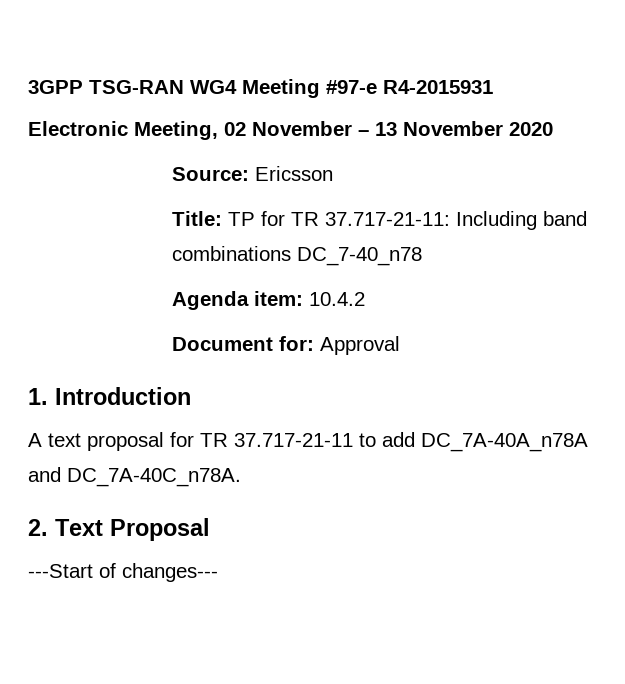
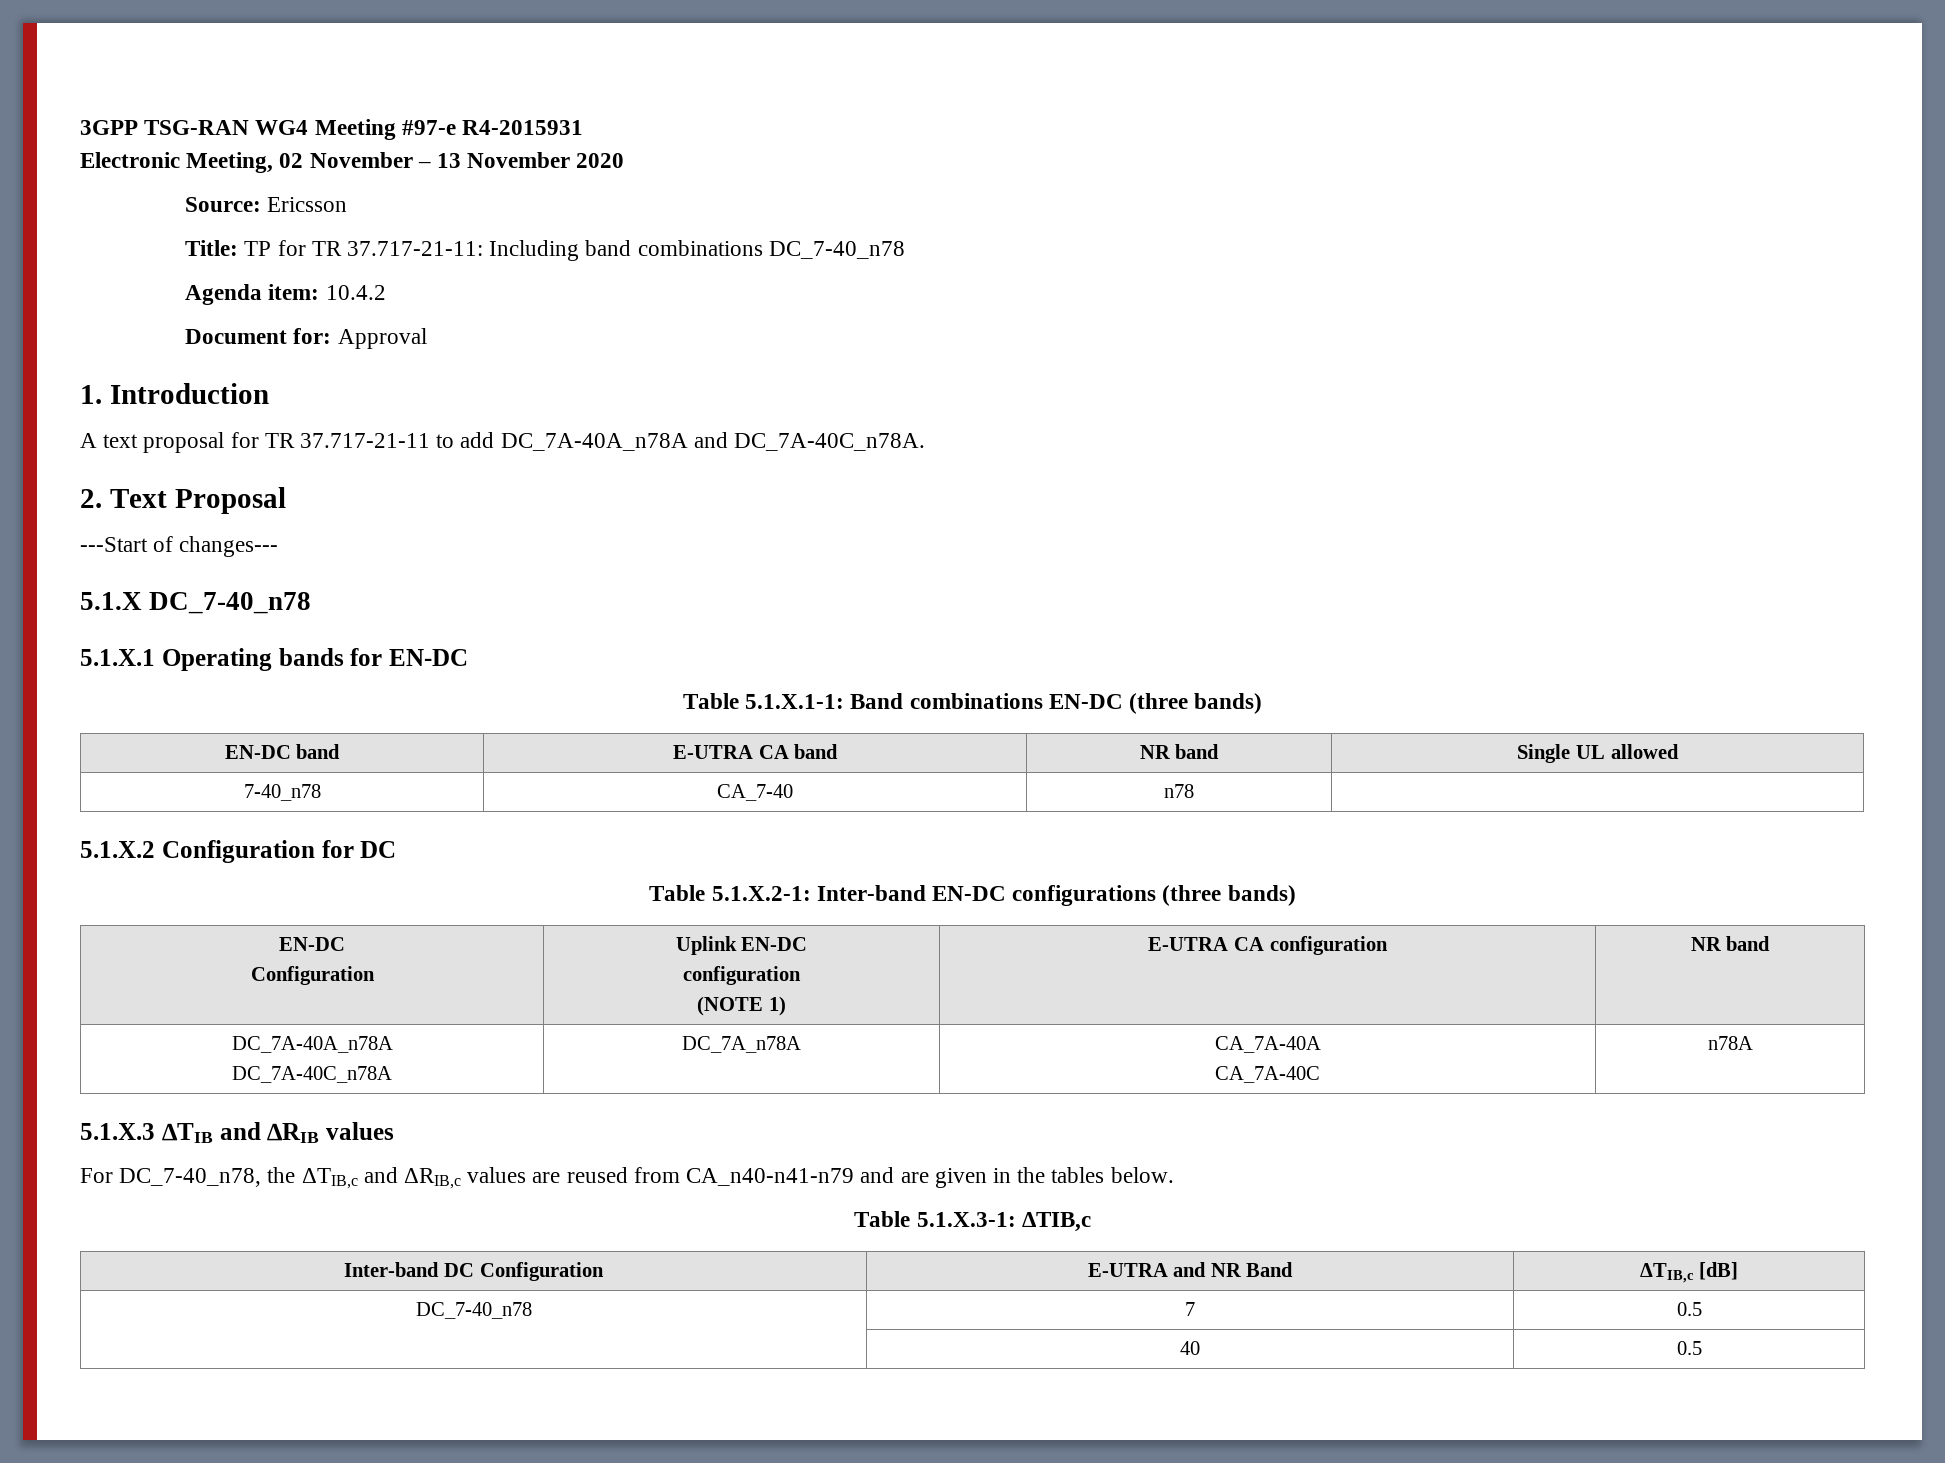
(218, 572) none -> [80,592,312,614] [80,648,468,671] [682,693,1263,714] [224,744,341,759] [672,744,839,759] [1139,744,1220,759] [1517,744,1679,763] [243,784,321,801] [717,784,793,801] [1164,784,1194,798] [80,840,397,863] [649,885,1296,906] [279,937,345,951] [250,966,375,985] [675,936,808,955] [683,966,801,985] [697,996,786,1016] [1148,936,1388,955] [1690,936,1771,951] [231,1036,393,1053] [232,1066,392,1083] [682,1036,801,1053] [1214,1036,1321,1053] [1215,1066,1320,1083] [1707,1036,1753,1050] [80,1122,394,1143] [80,1167,1174,1189] [854,1211,1091,1232] [344,1262,604,1281] [1087,1262,1294,1277] [1640,1262,1738,1283] [415,1302,532,1319] [1185,1302,1195,1316] [1676,1302,1702,1316] [1180,1341,1200,1355] [1676,1341,1702,1355] // 5.1.X DC_7-40_n78 // 5.1.X.1 Operating bands for EN-DC // Table 5.1.X.1-1: Band combinations EN-DC (three bands) // EN-DC band | E-UTRA CA band | NR band | Single UL allowed // 7-40_n78 | CA_7-40 | n78 | // 5.1.X.2 Configuration for DC // Table 5.1.X.2-1: Inter-band EN-DC configurations (three bands) // EN-DC // Configuration | Uplink EN-DC // configuration // (NOTE 1) | E-UTRA CA configuration | NR band // DC_7A-40A_n78A // DC_7A-40C_n78A | DC_7A_n78A | CA_7A-40A // CA_7A-40C | n78A // 5.1.X.3 ∆TIB and ∆RIB values // For DC_7-40_n78, the ΔTIB,c and ΔRIB,c values are reused from CA_n40-n41-n79 and are given in the tables below. // Table 5.1.X.3-1: ΔTIB,c // Inter-band DC Configuration | E-UTRA and NR Band | ΔTIB,c [dB] // DC_7-40_n78 | 7 | 0.5 // | 40 | 0.5

